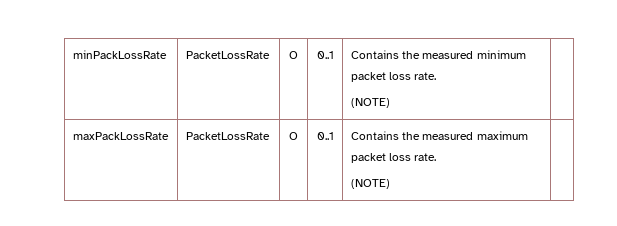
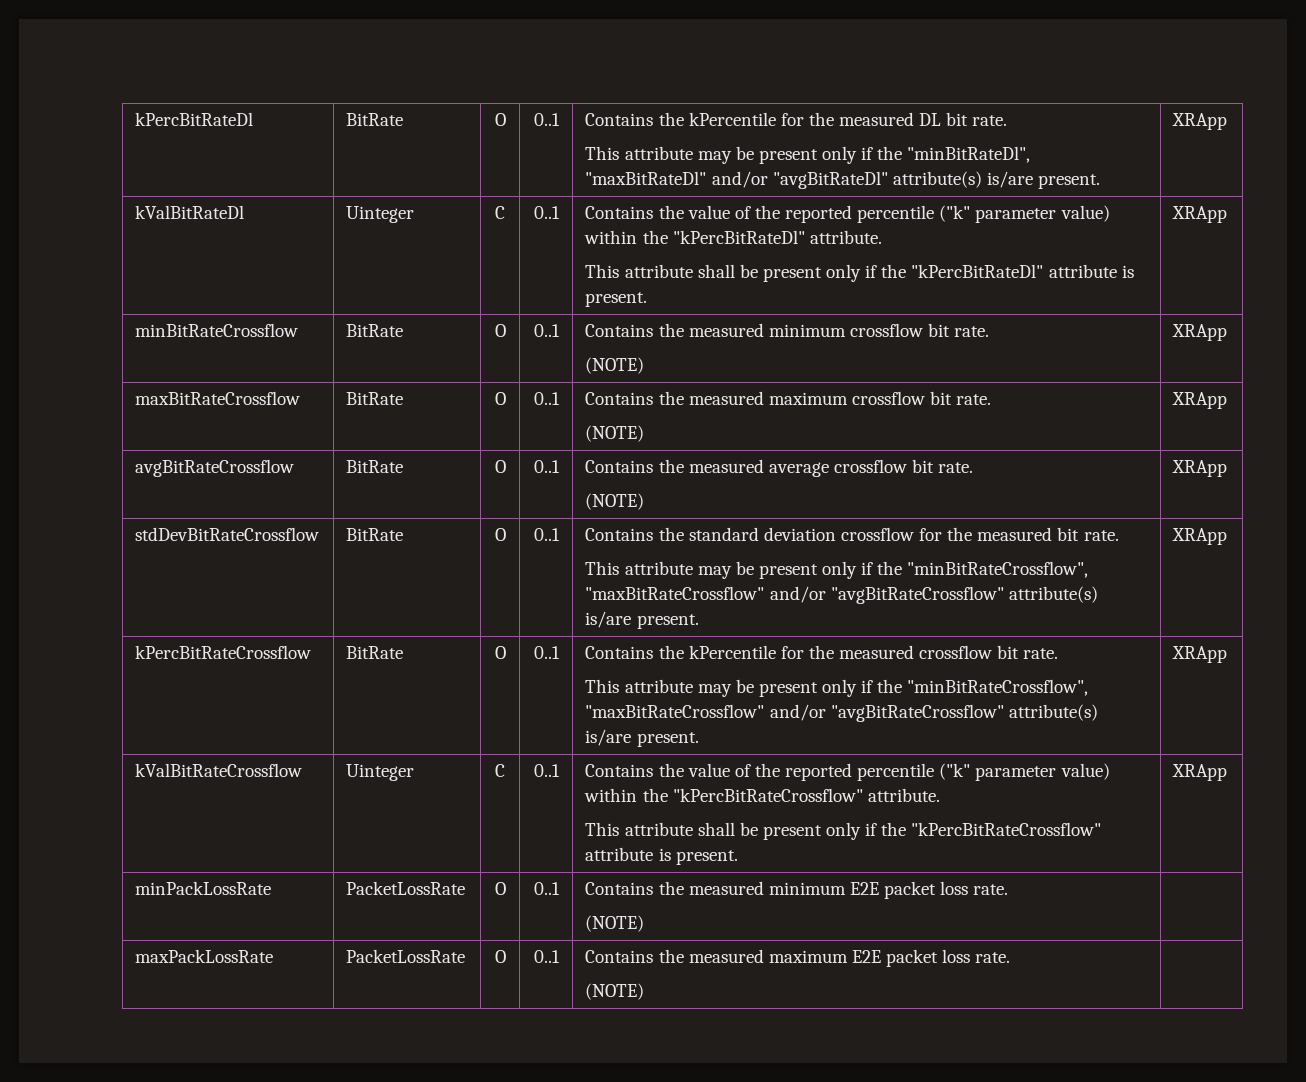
(72, 54) none -> [135,112,254,126] [346,113,404,126] [494,113,506,126] [533,113,560,126] [585,112,1008,126] [585,146,1031,164] [585,171,1101,189] [1172,113,1228,130] [135,205,245,219] [346,206,415,223] [495,206,505,219] [533,206,560,219] [585,205,1110,223] [584,230,882,244] [585,264,1134,282] [585,292,648,307] [1172,206,1228,223] [135,323,299,337] [346,324,404,337] [494,324,506,337] [533,324,560,337] [585,323,990,337] [585,357,645,374] [1172,324,1228,341] [135,391,301,405] [346,392,404,405] [494,392,506,405] [533,392,560,405] [585,391,992,405] [585,425,645,442] [1172,392,1228,409] [135,459,295,477] [346,460,404,473] [494,460,506,473] [533,460,560,473] [585,459,974,477] [585,493,645,510] [1172,460,1228,477] [135,527,320,541] [346,528,404,541] [494,528,506,541] [533,528,560,541] [585,527,1119,541] [585,561,1089,579] [585,586,1098,604] [585,611,699,629] [1172,528,1228,545] [135,645,312,659] [346,646,404,659] [494,646,506,659] [533,646,560,659] [585,645,1059,659] [585,679,1089,697] [585,704,1098,722] [585,729,699,747] [1172,646,1228,663] [135,763,303,777] [346,764,415,781] [495,764,505,777] [533,764,560,777] [585,763,1110,781] [584,788,940,802] [585,822,1102,840] [585,847,738,865] [1172,764,1228,781] kPercBitRateDl | BitRate | O | 0..1 | Contains the kPercentile for the measured DL bit rate. // This attribute may be present only if the "minBitRateDl", "maxBitRateDl" and/or "avgBitRateDl" attribute(s) is/are present. | XRApp // kValBitRateDl | Uinteger | C | 0..1 | Contains the value of the reported percentile ("k" parameter value) within the "kPercBitRateDl" attribute. // This attribute shall be present only if the "kPercBitRateDl" attribute is present. | XRApp // minBitRateCrossflow | BitRate | O | 0..1 | Contains the measured minimum crossflow bit rate. // (NOTE) | XRApp // maxBitRateCrossflow | BitRate | O | 0..1 | Contains the measured maximum crossflow bit rate. // (NOTE) | XRApp // avgBitRateCrossflow | BitRate | O | 0..1 | Contains the measured average crossflow bit rate. // (NOTE) | XRApp // stdDevBitRateCrossflow | BitRate | O | 0..1 | Contains the standard deviation crossflow for the measured bit rate. // This attribute may be present only if the "minBitRateCrossflow", "maxBitRateCrossflow" and/or "avgBitRateCrossflow" attribute(s) is/are present. | XRApp // kPercBitRateCrossflow | BitRate | O | 0..1 | Contains the kPercentile for the measured crossflow bit rate. // This attribute may be present only if the "minBitRateCrossflow", "maxBitRateCrossflow" and/or "avgBitRateCrossflow" attribute(s) is/are present. | XRApp // kValBitRateCrossflow | Uinteger | C | 0..1 | Contains the value of the reported percentile ("k" parameter value) within the "kPercBitRateCrossflow" attribute. // This attribute shall be present only if the "kPercBitRateCrossflow" attribute is present. | XRApp //
(526, 54) none -> [849,882,879,895] E2E
(528, 135) none -> [851,950,881,963] E2E

